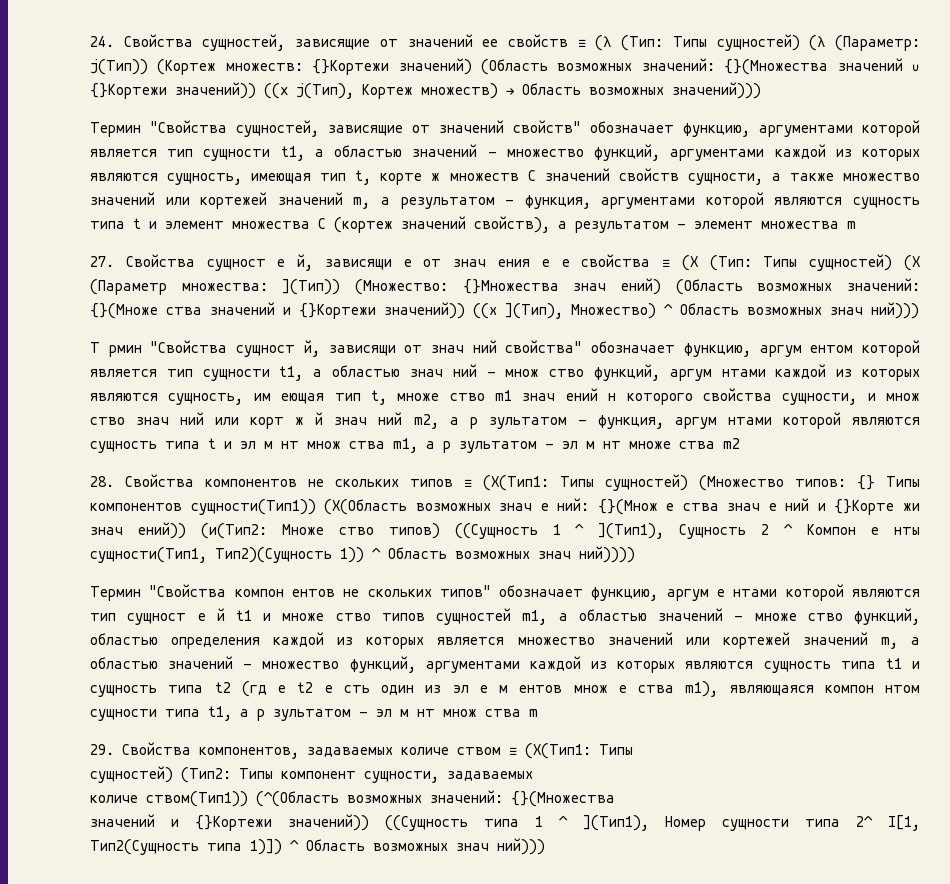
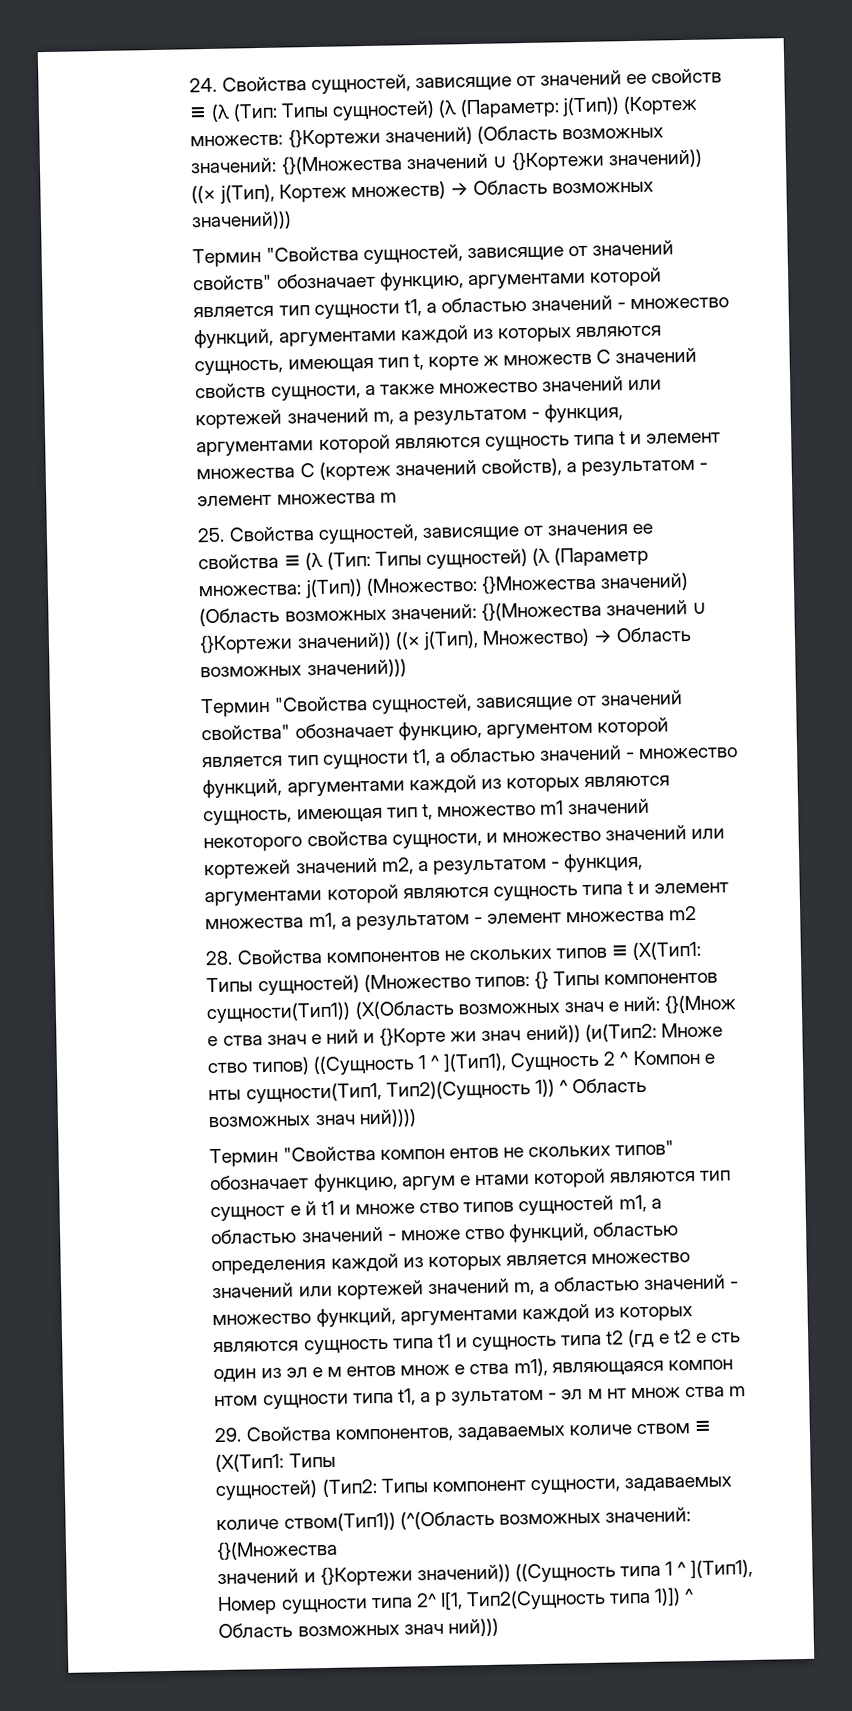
[90,254,570,271] 27. Свойства сущност е й, зависящи е от знач ения е е -> [197,523,654,544] 25. Свойства сущностей, зависящие от значения ее
[681,254,920,271] (X (Тип: Типы сущностей) (X -> [304,547,551,571] (λ (Тип: Типы сущностей) (λ
[282,279,341,295] ](Тип)) -> [304,578,363,599] j(Тип))
[573,278,921,295] [90,302,920,319] [90,340,497,357] знач ений) (Область возможных значений: {}(Множе ства значений и {}Кортежи значений)) ((х ](Тип), Множество) ^ Область возможных знач ний))) // Т рмин "Свойства сущност й, зависящи от знач ний -> [599,572,689,592] [199,600,708,627] [199,626,693,655] [200,658,407,679] [201,690,684,718] значений) (Область возможных значений: {}(Множества значений ∪ {}Кортежи значений)) ((× j(Тип), Множество) → Область возможных значений))) // Термин "Свойства сущностей, зависящие от значений
[759,340,920,357] [90,364,920,381] [90,388,920,405] [90,412,921,429] [90,438,716,453] аргум ентом которой является тип сущности t1, а областью знач ний - множ ство функций, аргум нтами каждой из которых являются сущность, им еющая тип t, множе ство m1 знач ений н которого свойства сущности, и множ ство знач ний или корт ж й знач ний m2, а р зультатом - функция, аргум нтами которой являются сущность типа t и эл м нт множ ства m1, а р зультатом - эл м нт множе ства -> [485,717,669,739] [202,745,739,769] [202,775,671,799] [203,798,651,826] [203,825,726,853] [204,852,644,880] [204,881,730,907] [205,910,666,931] аргументом которой является тип сущности t1, а областью значений - множество функций, аргументами каждой из которых являются сущность, имеющая тип t, множество m1 значений некоторого свойства сущности, и множество значений или кортежей значений m2, а результатом - функция, аргументами которой являются сущность типа t и элемент множества m1, а результатом - элемент множества

